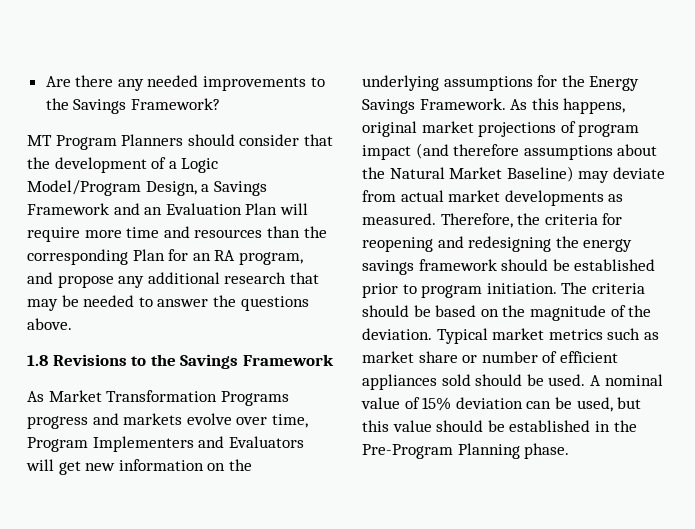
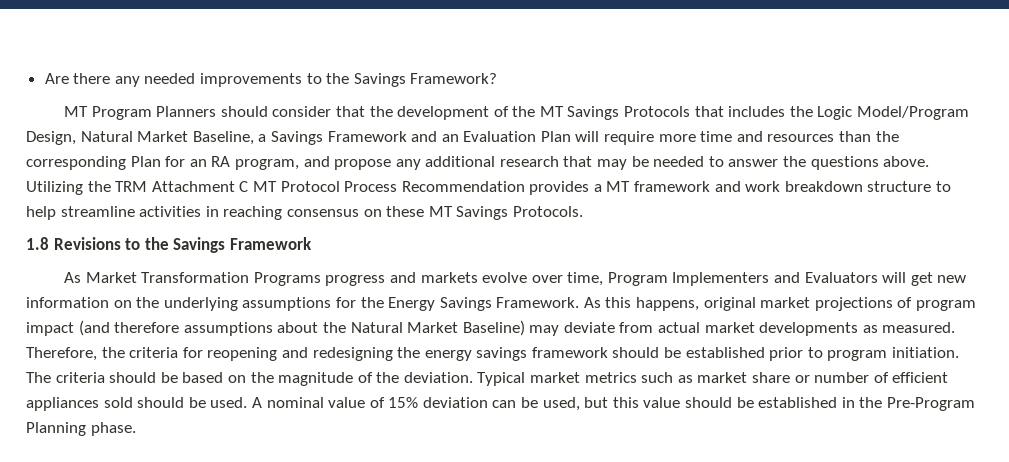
[168,158,219,173] [27,180,197,196] a Logic Model/Program Design, -> [512,106,970,120] [26,131,254,145] the MT Savings Protocols that includes the Logic Model/Program Design, Natural Market Baseline,
(72, 324) none -> [26,181,952,195] [26,206,583,220] Utilizing the TRM Attachment C MT Protocol Process Recommendation provides a MT framework and work breakdown structure to help streamline activities in reaching consensus on these MT Savings Protocols.

